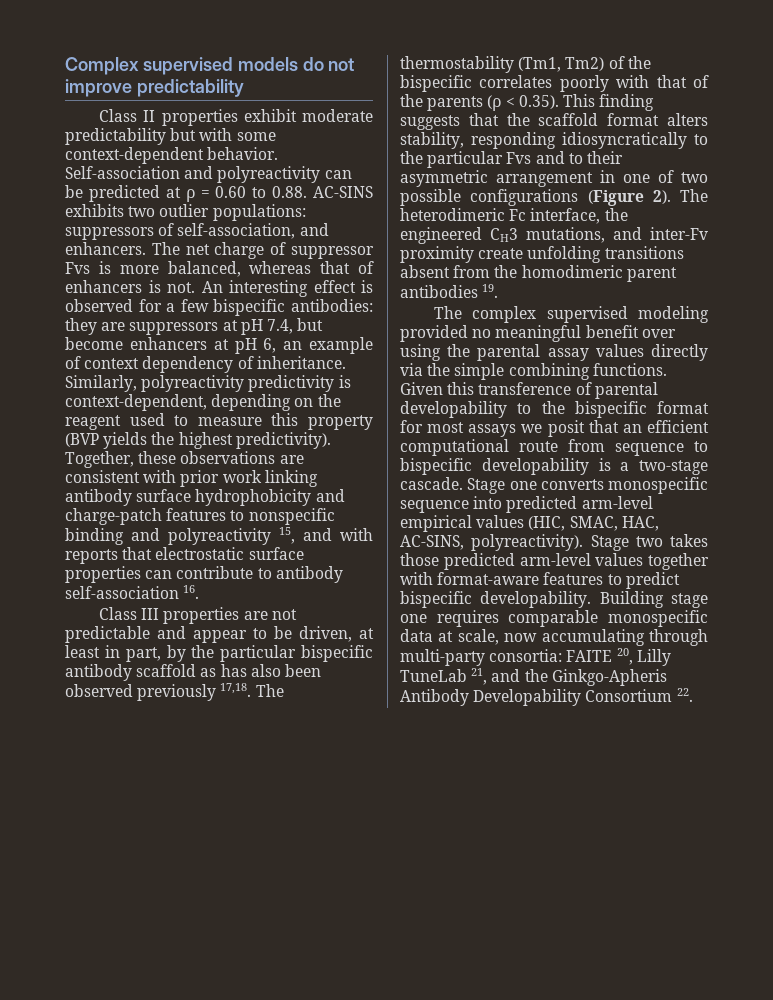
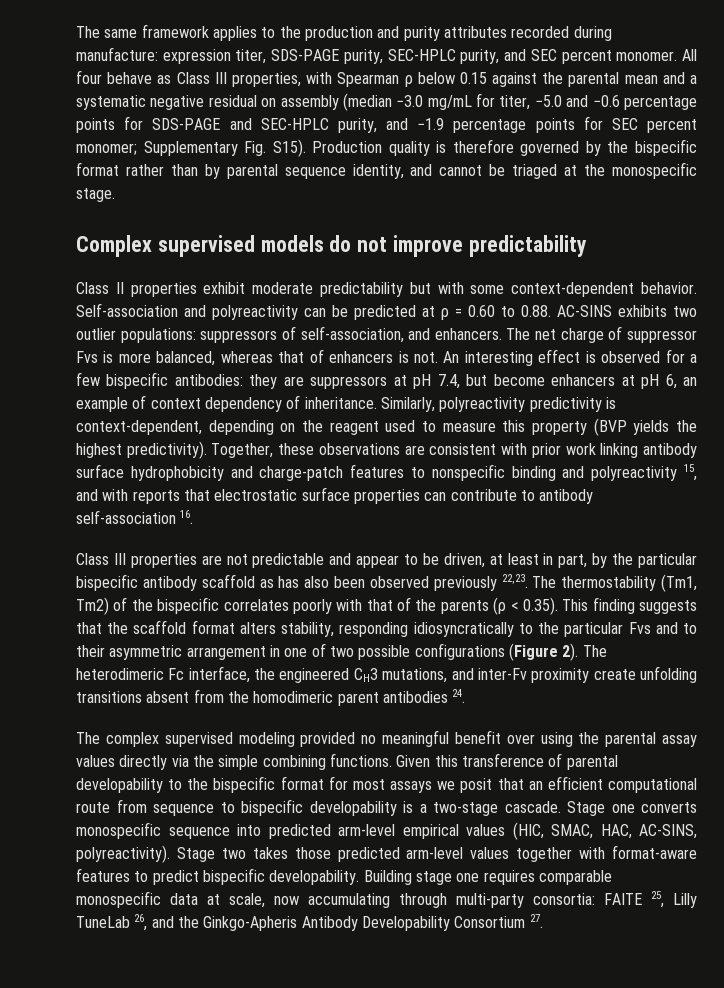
(65, 66) none -> [76,24,612,41] [76,47,698,64] [76,70,697,87] [76,93,698,111] [76,116,697,133] [76,139,697,157] [76,162,697,179] [76,188,115,202] The same framework applies to the production and purity attributes recorded during manufacture: expression titer, SDS-PAGE purity, SEC-HPLC purity, and SEC percent monomer. All four behave as Class III properties, with Spearman ρ below 0.15 against the parental mean and a systematic negative residual on assembly (median −3.0 mg/mL for titer, −5.0 and −0.6 percentage points for SDS-PAGE and SEC-HPLC purity, and −1.9 percentage points for SEC percent monomer; Supplementary Fig. S15). Production quality is therefore governed by the bispecific format rather than by parental sequence identity, and cannot be triaged at the monospecific stage. //
[220,683,252,697] 17,18. -> [501,574,528,588] 22,23.
[482,284,499,298] 19. -> [452,689,466,703] 24.
[616,648,633,665] 20, -> [651,891,664,908] 25,
[471,668,488,685] 21, -> [134,914,148,931] 26,
[676,688,693,702] 22. -> [529,914,543,928] 27.

